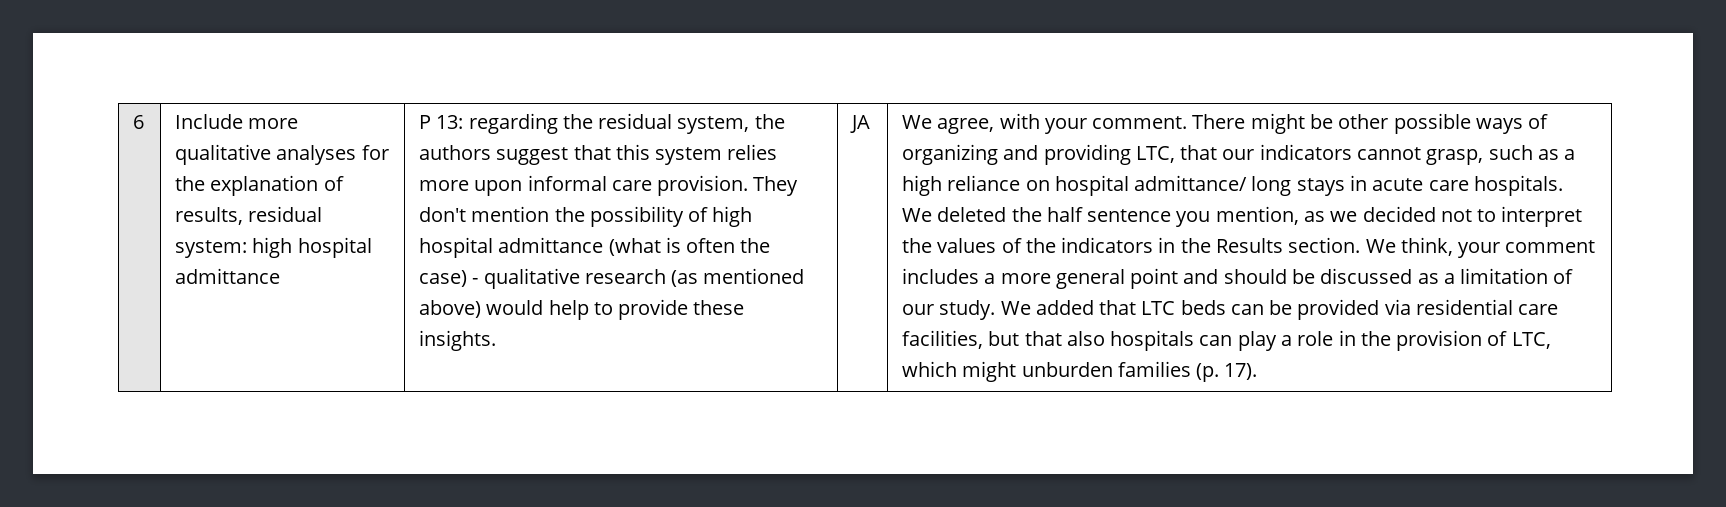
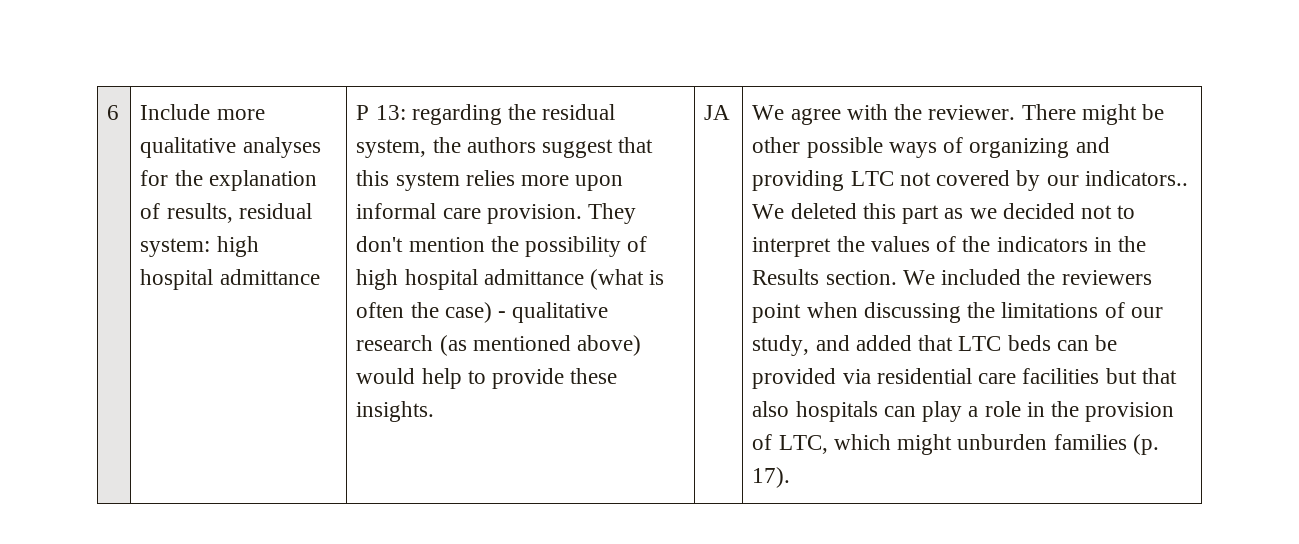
[937,113,1188,134] agree, with your comment. -> [790,104,1016,125] agree with the reviewer.
[1135,144,1576,165] [902,175,1563,196] [902,206,1299,227] LTC, that our indicators cannot grasp, such as a high reliance on hospital admittance/ long stays in acute care hospitals. We deleted the half sentence you mention, -> [850,170,1188,191] [752,203,940,224] LTC not covered by our indicators.. We deleted this part
[1400,237,1596,258] [902,268,1574,289] [902,300,1031,320] think, your comment includes a more general point and should be discussed as a limitation of our study. We -> [941,269,1152,285] [752,302,1163,323] [752,335,850,356] included the reviewers point when discussing the limitations of our study, and
[902,330,984,349] facilities, -> [1022,368,1100,384] facilities

